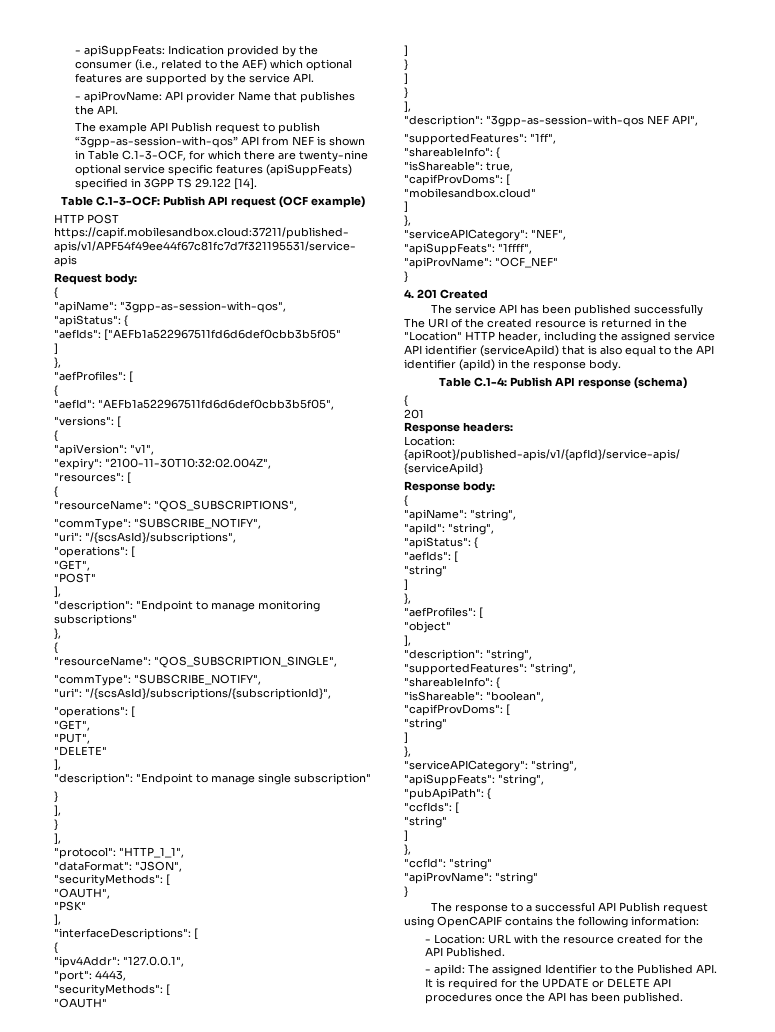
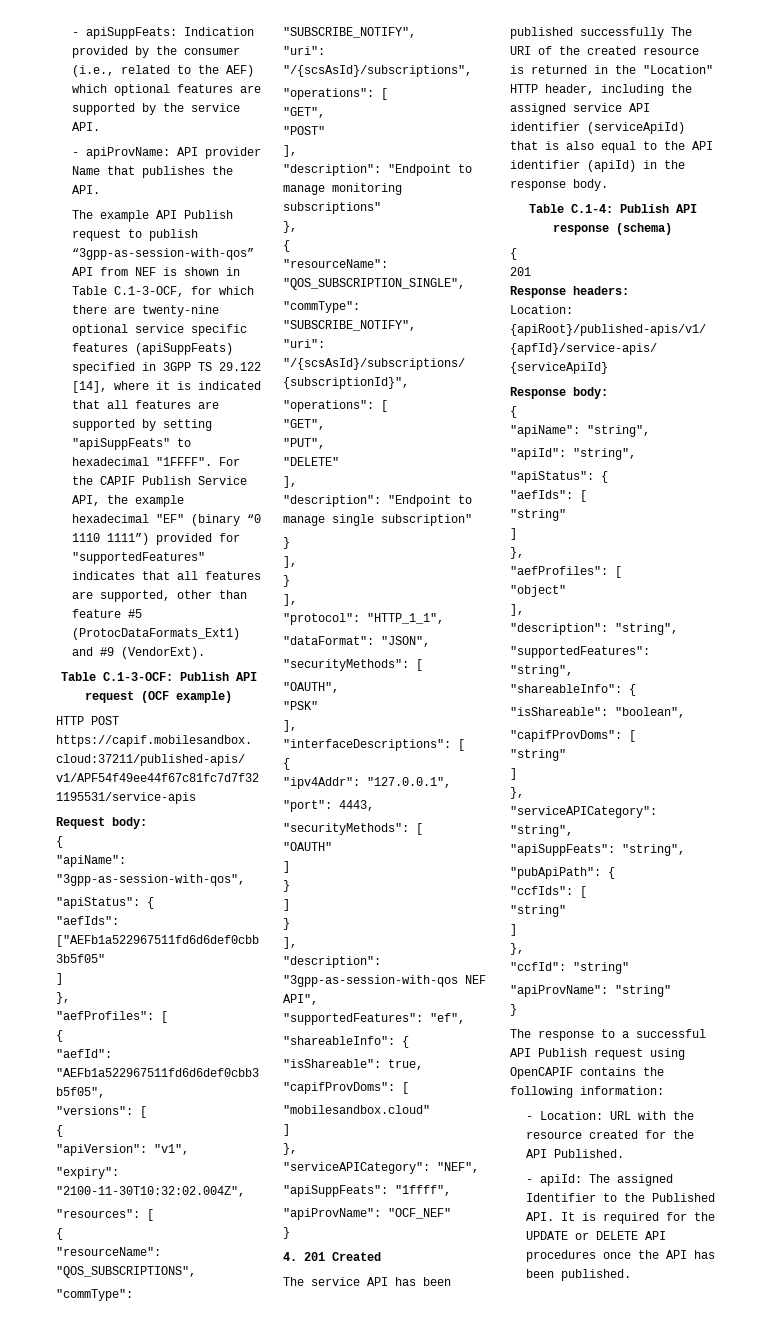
[233,178,257,190] [14]. -> [71,381,261,393] [71,400,219,409] [71,419,212,431] [71,438,191,450] [71,457,240,466] [71,476,247,485] [71,495,184,507] [71,514,261,526] [71,533,240,545] [71,552,205,564] [71,571,261,580] [71,590,247,602] [71,609,142,618] [71,628,240,640] [71,647,205,659] [14], where it is indicated that all features are supported by setting "apiSuppFeats" to hexadecimal "1FFFF". For the CAPIF Publish Service API, the example hexadecimal "EF" (binary “0 1110 1111”) provided for "supportedFeatures" indicates that all features are supported, other than feature #5 (ProtocDataFormats_Ext1) and #9 (VendorExt).
[530,133,556,144] "1ff", -> [430,1013,465,1024] "ef",

